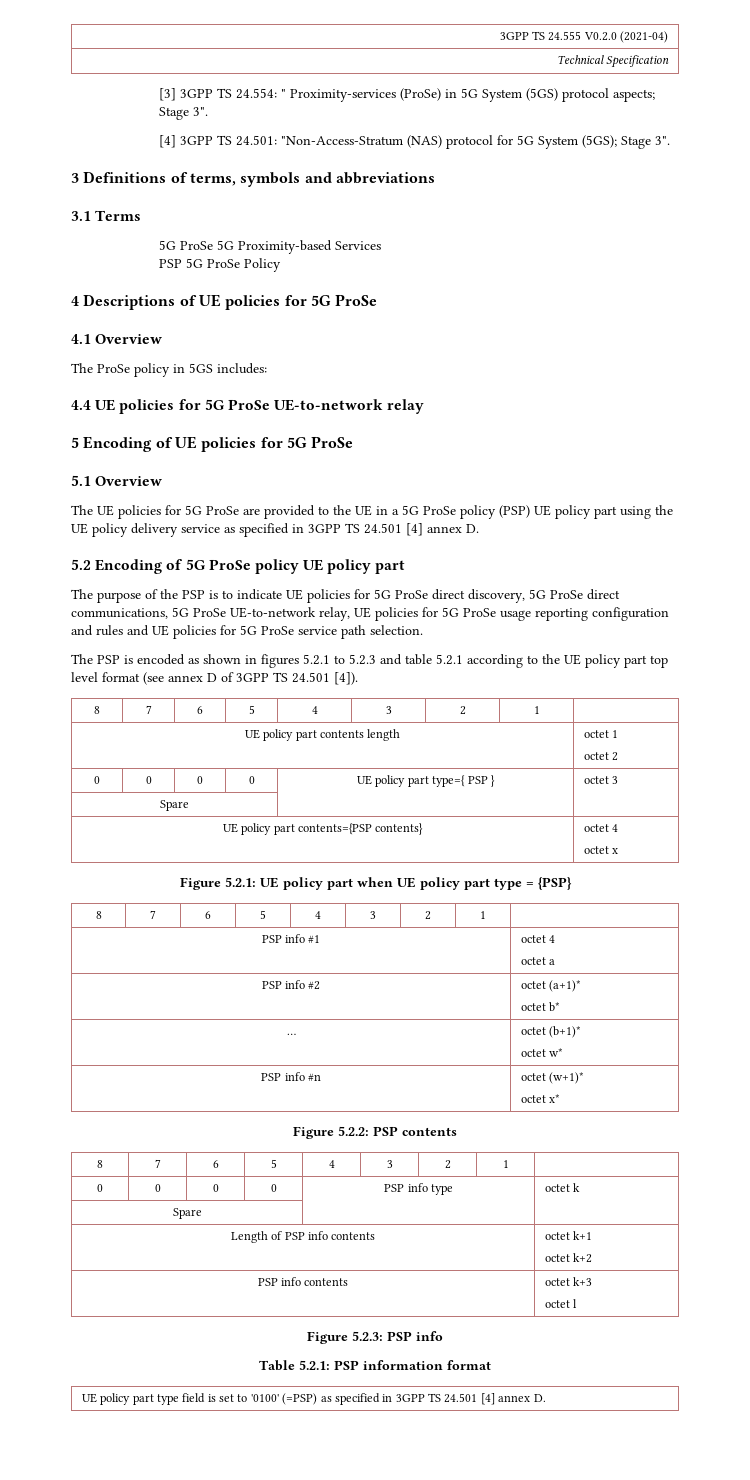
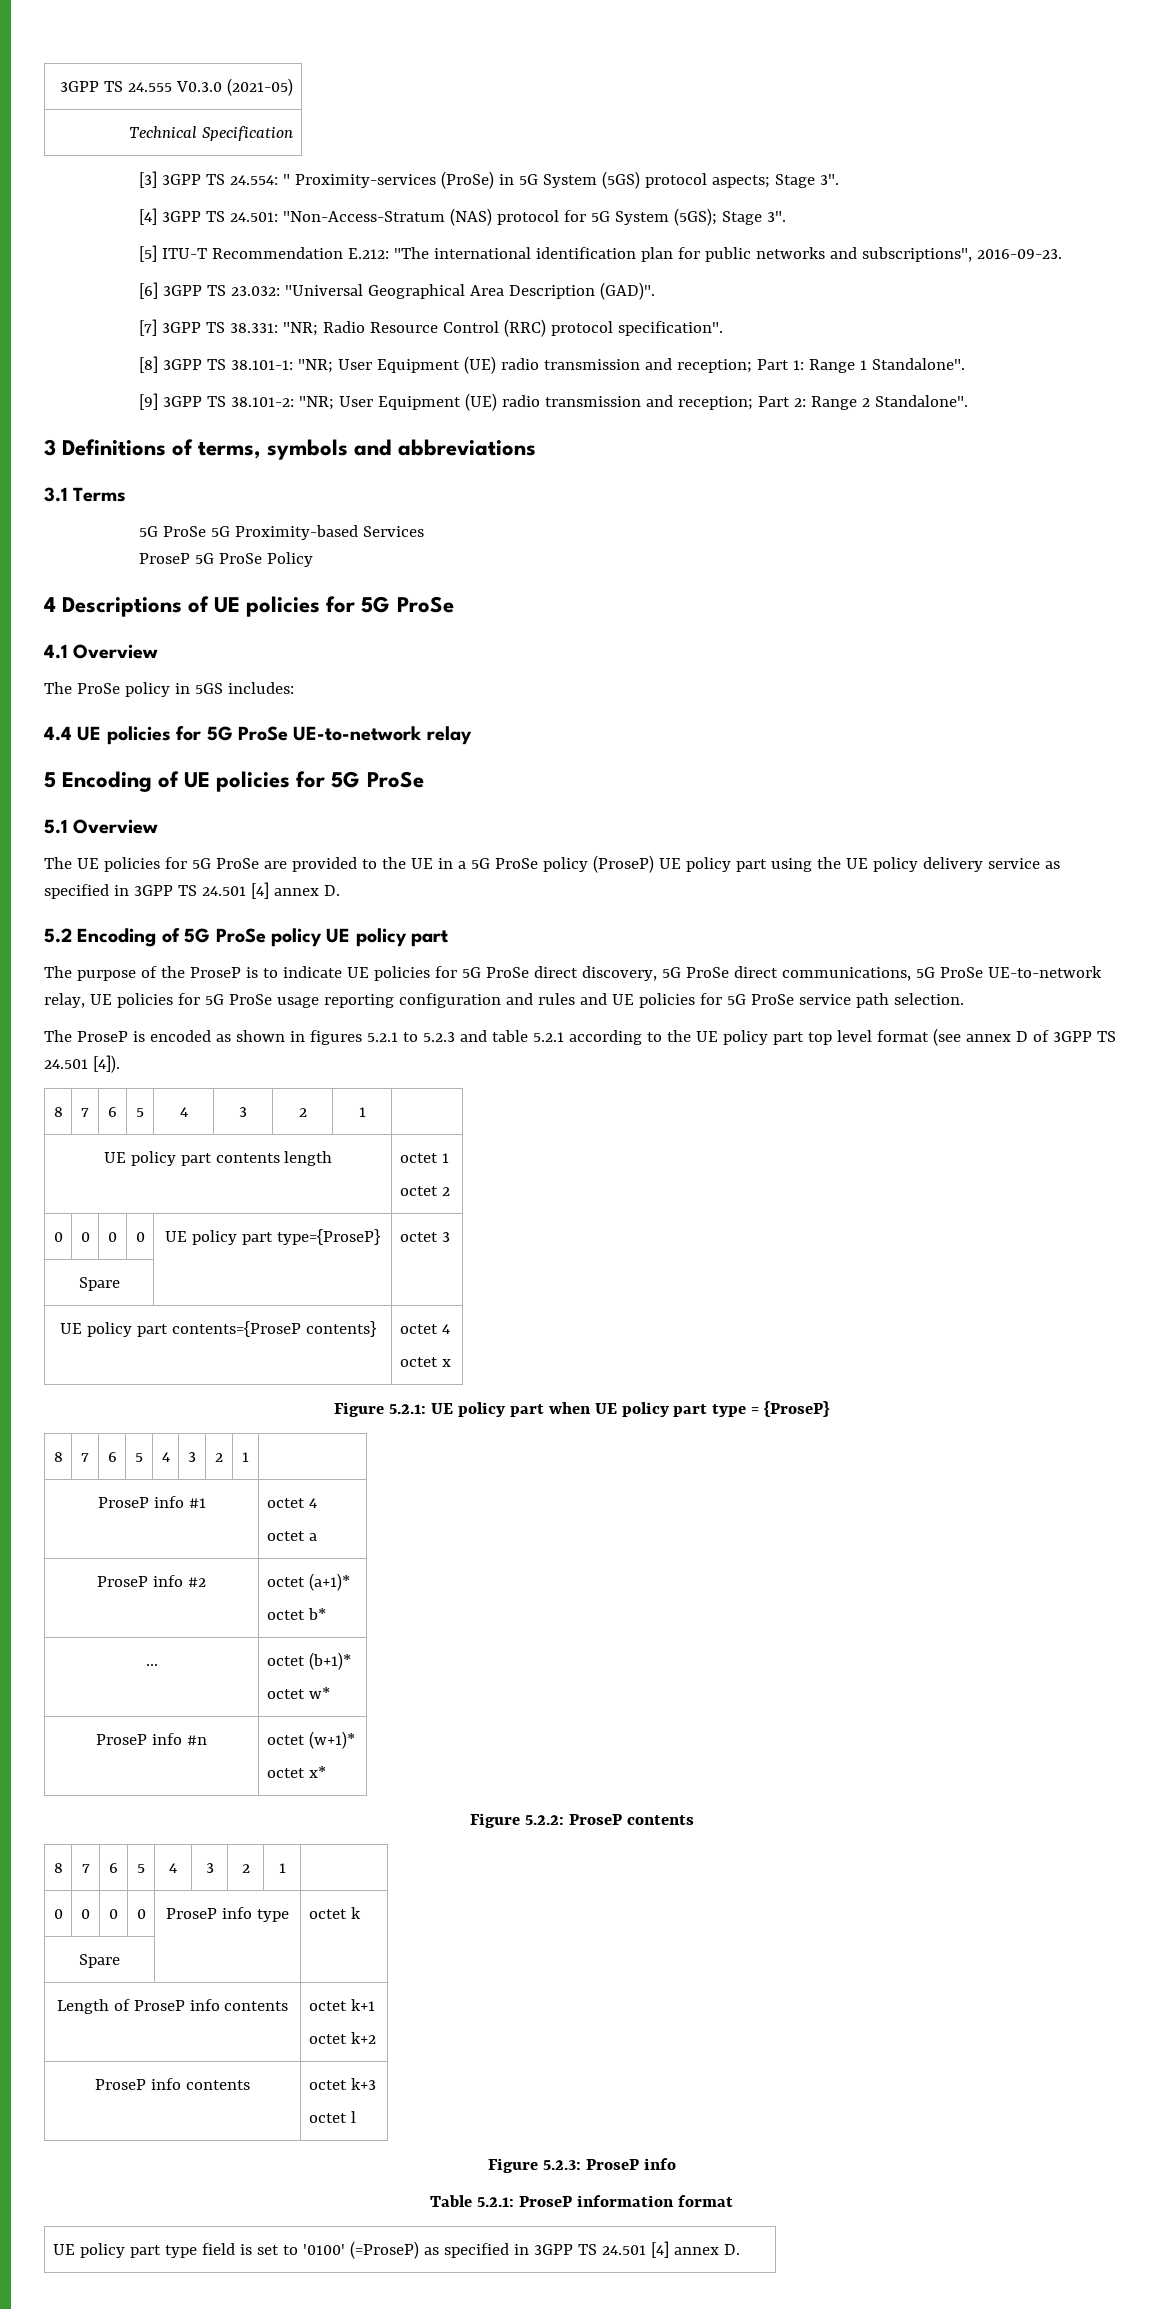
[583,31,669,43] V0.2.0 (2021-04) -> [176,78,294,96] V0.3.0 (2021-05)
(670, 140) none -> [138,245,1062,262] [138,282,655,300] [138,319,723,337] [138,356,965,374] [138,393,968,411] // [5] ITU-T Recommendation E.212: "The international identification plan for public networks and subscriptions", 2016-09-23. // [6] 3GPP TS 23.032: "Universal Geographical Area Description (GAD)". // [7] 3GPP TS 38.331: "NR; Radio Resource Control (RRC) protocol specification". // [8] 3GPP TS 38.101-1: "NR; User Equipment (UE) radio transmission and reception; Part 1: Range 1 Standalone". // [9] 3GPP TS 38.101-2: "NR; User Equipment (UE) radio transmission and reception; Part 2: Range 2 Standalone".
[158,259,182,268] PSP -> [138,553,190,564] ProseP
[499,505,530,518] (PSP) -> [592,855,654,873] (ProseP)
[182,590,205,599] PSP -> [189,967,241,978] ProseP
[97,655,120,664] PSP -> [76,1031,128,1042] ProseP
[432,775,495,787] type={ PSP } -> [276,1229,380,1245] type={ProseP}
[297,823,372,835] contents={PSP -> [171,1321,301,1337] contents={ProseP
[537,877,572,890] [95,911,102,919] [150,910,156,919] [205,911,211,919] [260,910,266,919] [315,911,321,919] [370,911,376,919] [425,911,431,920] [480,911,486,919] [261,935,282,943] {PSP} // 8 | 7 | 6 | 5 | 4 | 3 | 2 | 1 | // PSP -> [764,1401,831,1417] [53,1452,63,1462] [81,1453,89,1462] [107,1452,117,1462] [135,1453,143,1462] [161,1452,170,1462] [188,1452,196,1462] [215,1453,223,1462] [242,1452,249,1462] [97,1497,149,1508] {ProseP} // 8 | 7 | 6 | 5 | 4 | 3 | 2 | 1 | // ProseP
[261,981,282,989] PSP -> [97,1576,149,1587] ProseP
[261,1073,282,1081] PSP -> [96,1734,148,1745] ProseP
[373,1126,398,1136] PSP -> [568,1814,622,1825] ProseP
[384,1184,405,1192] PSP -> [166,1908,218,1919] ProseP
[284,1232,305,1240] PSP -> [133,2000,185,2011] ProseP
[257,1278,278,1286] PSP -> [95,2079,147,2090] ProseP
[387,1331,412,1341] PSP -> [585,2159,639,2170] ProseP
[334,1360,359,1370] PSP -> [519,2196,572,2207] ProseP
[282,1393,318,1405] (=PSP) -> [349,2241,419,2259] (=ProseP)

